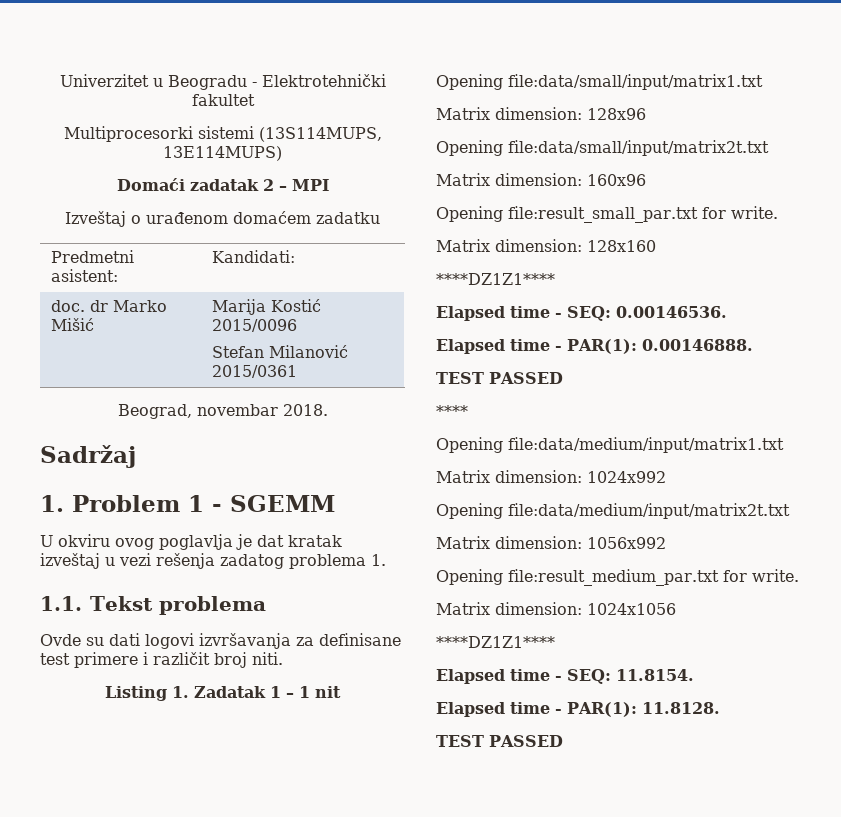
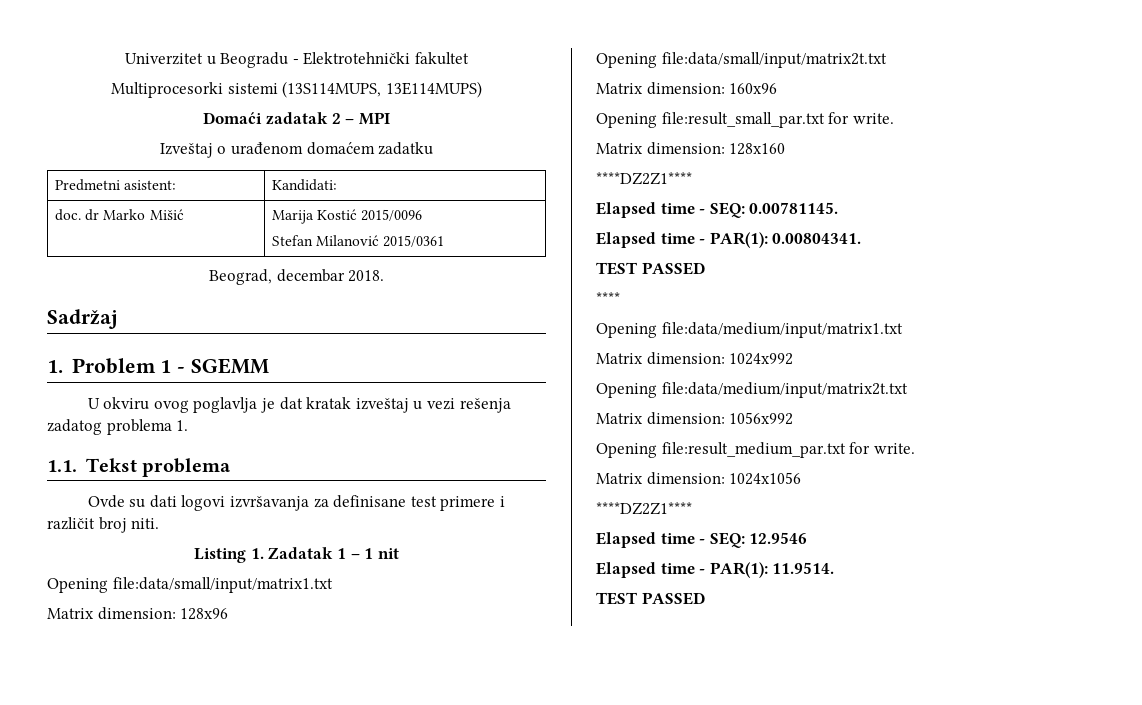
[196,404,278,416] novembar -> [276,269,345,282] decembar
[436,273,555,285] [436,306,727,321] [436,339,753,354] ****DZ1Z1**** // Elapsed time - SEQ: 0.00146536. // Elapsed time - PAR(1): 0.00146888. -> [596,172,692,185] [596,202,839,218] [596,232,862,248] ****DZ2Z1**** // Elapsed time - SEQ: 0.00781145. // Elapsed time - PAR(1): 0.00804341.
[436,636,555,648] [436,669,694,684] [436,702,720,717] ****DZ1Z1**** // Elapsed time - SEQ: 11.8154. // Elapsed time - PAR(1): 11.8128. -> [596,502,692,515] [596,532,808,548] [596,562,835,578] ****DZ2Z1**** // Elapsed time - SEQ: 12.9546 // Elapsed time - PAR(1): 11.9514.

